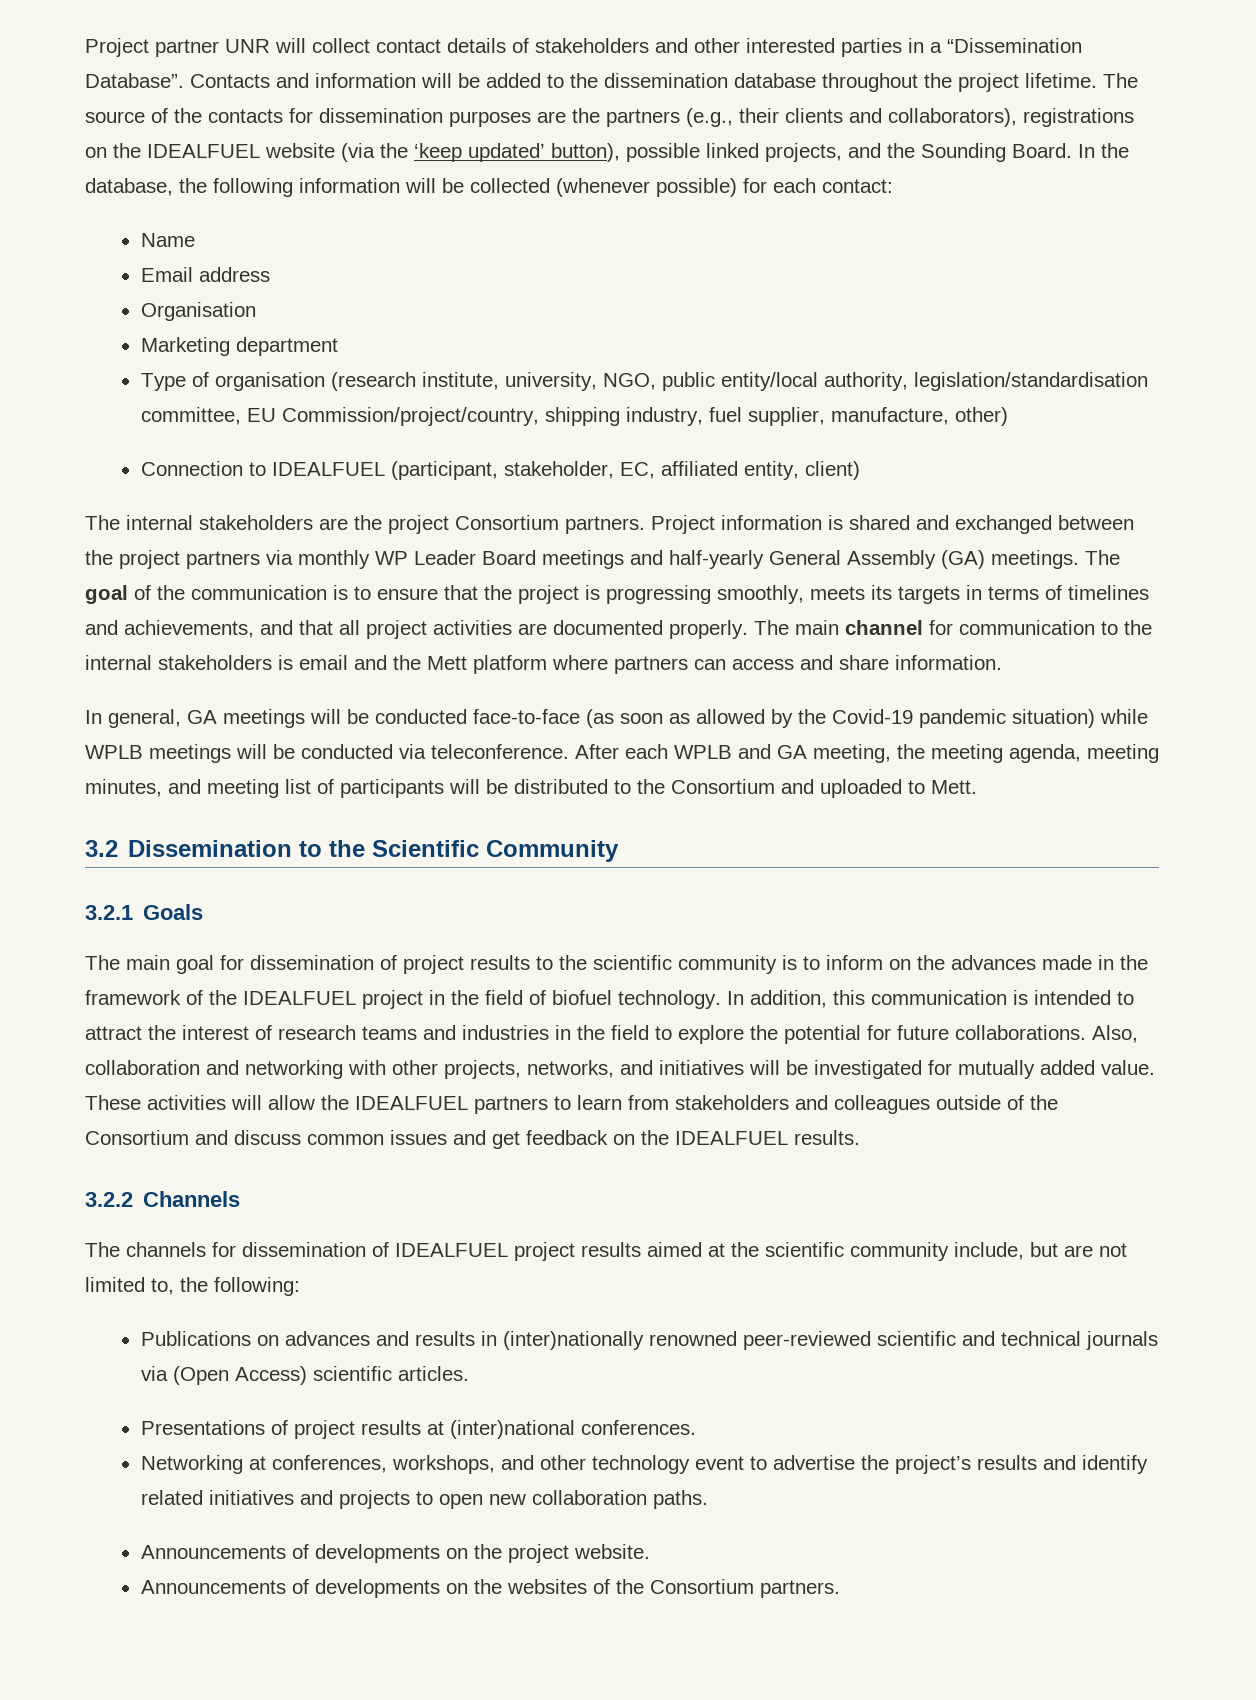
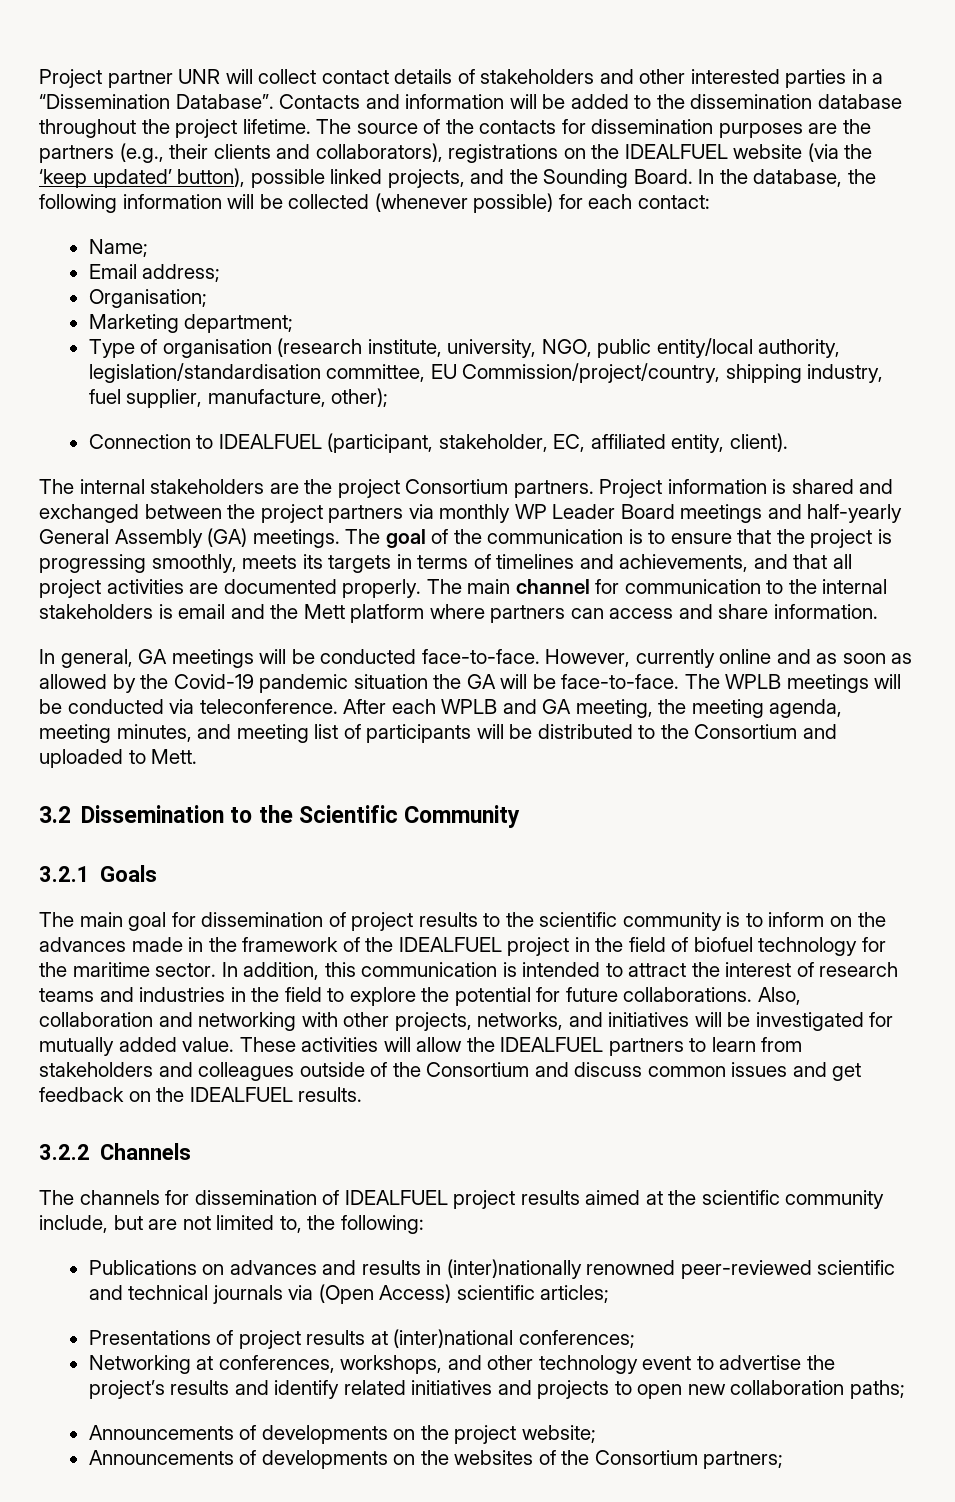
[140,233,195,247] Name -> [88,239,148,257] Name;
[198,267,270,282] [140,302,256,321] address // Organisation -> [142,264,221,282] [88,289,207,308] address; // Organisation;
[235,337,338,356] department -> [184,314,294,333] department;
[954,407,1008,426] other) -> [331,388,389,407] other);
[804,461,860,480] client) -> [729,433,788,452] client).
[473,709,614,728] face-to-face (as -> [421,649,838,668] face-to-face. However, currently online and as
[1012,709,1148,728] situation) while -> [353,674,720,689] situation the GA will be face-to-face. The
[618,990,721,1009] technology. -> [758,937,887,956] [39,962,217,977] technology for the maritime sector.
[397,1366,469,1381] articles. -> [540,1285,610,1303] articles;
[580,1420,696,1435] conferences. -> [518,1330,635,1348] conferences;
[652,1490,708,1509] paths. -> [849,1380,905,1399] paths;
[573,1544,650,1559] website. -> [521,1425,596,1443] website;
[759,1580,840,1598] partners. -> [703,1451,784,1469] partners;

